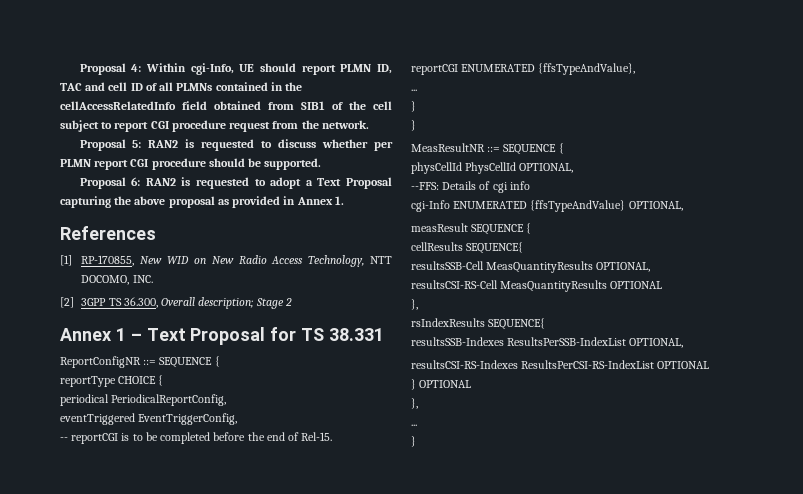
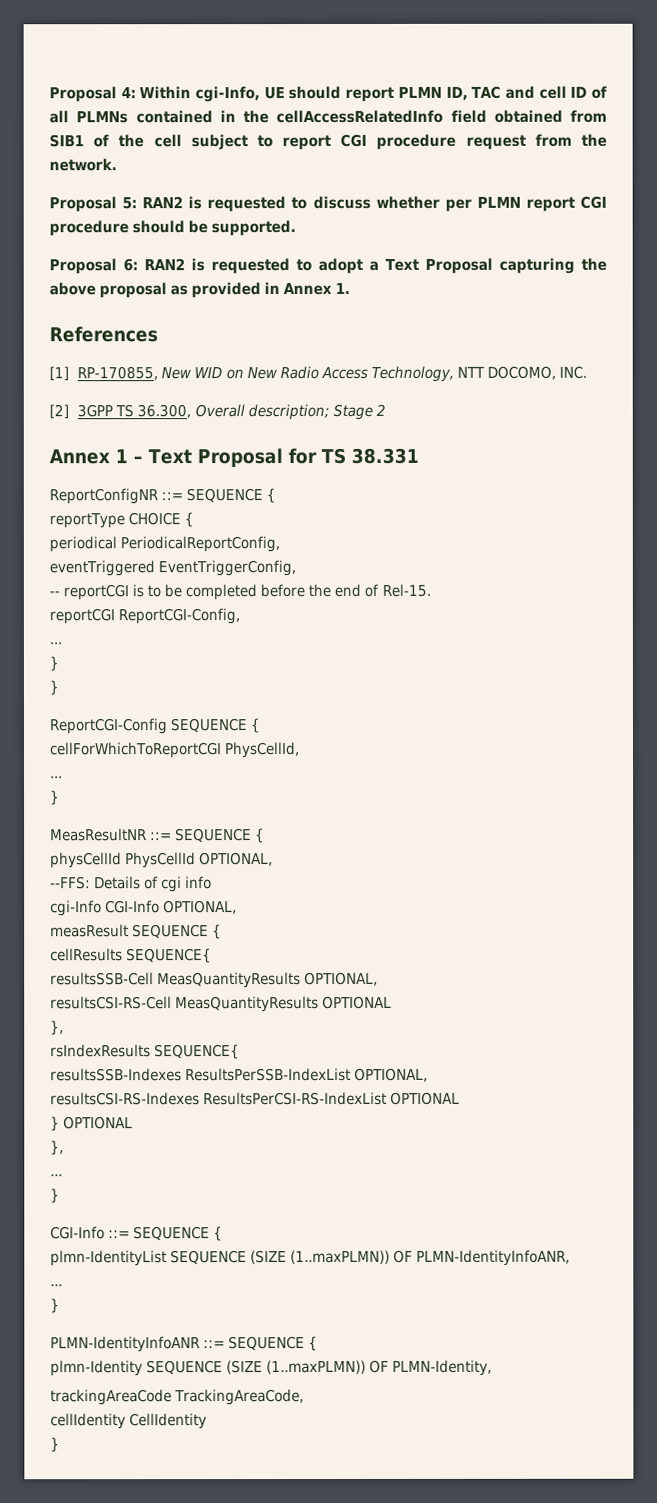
[461,63,636,75] ENUMERATED {ffsTypeAndValue}, -> [118,608,241,625] ReportCGI-Config,
(416, 125) none -> [49,718,261,735] [49,742,301,759] [50,776,63,779] [50,790,60,806] // ReportCGI-Config SEQUENCE { // cellForWhichToReportCGI PhysCellId, // ... // }
[453,200,626,212] ENUMERATED {ffsTypeAndValue} -> [105,900,161,914] CGI-Info
(416, 441) none -> [50,1226,224,1242] [50,1249,571,1267] [50,1284,63,1287] [50,1298,60,1314] [50,1336,319,1353] [50,1359,493,1377] [50,1389,305,1406] [50,1413,208,1430] [50,1437,60,1453] // CGI-Info ::= SEQUENCE { // plmn-IdentityList SEQUENCE (SIZE (1..maxPLMN)) OF PLMN-IdentityInfoANR, // ... // } // PLMN-IdentityInfoANR ::= SEQUENCE { // plmn-Identity SEQUENCE (SIZE (1..maxPLMN)) OF PLMN-Identity, // trackingAreaCode TrackingAreaCode, // cellIdentity CellIdentity // }

